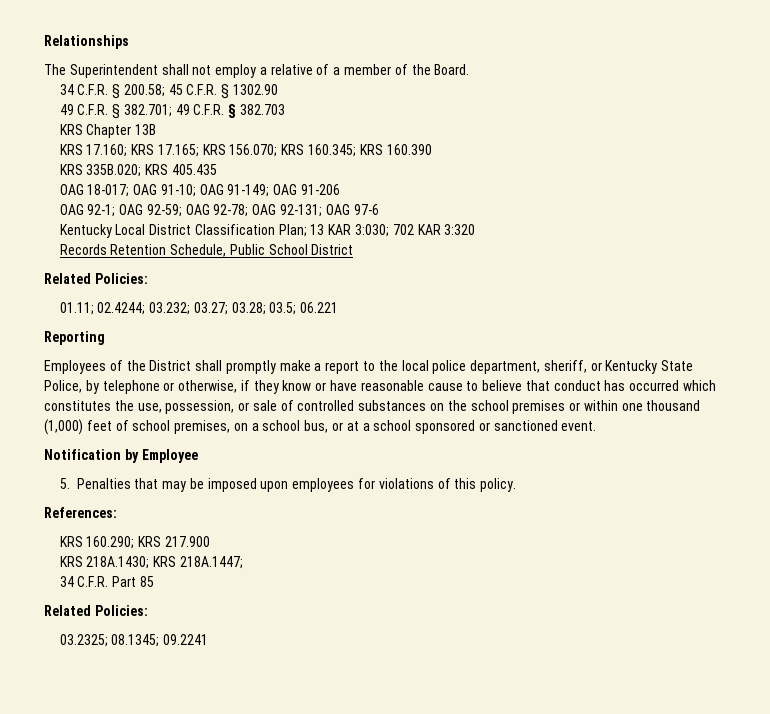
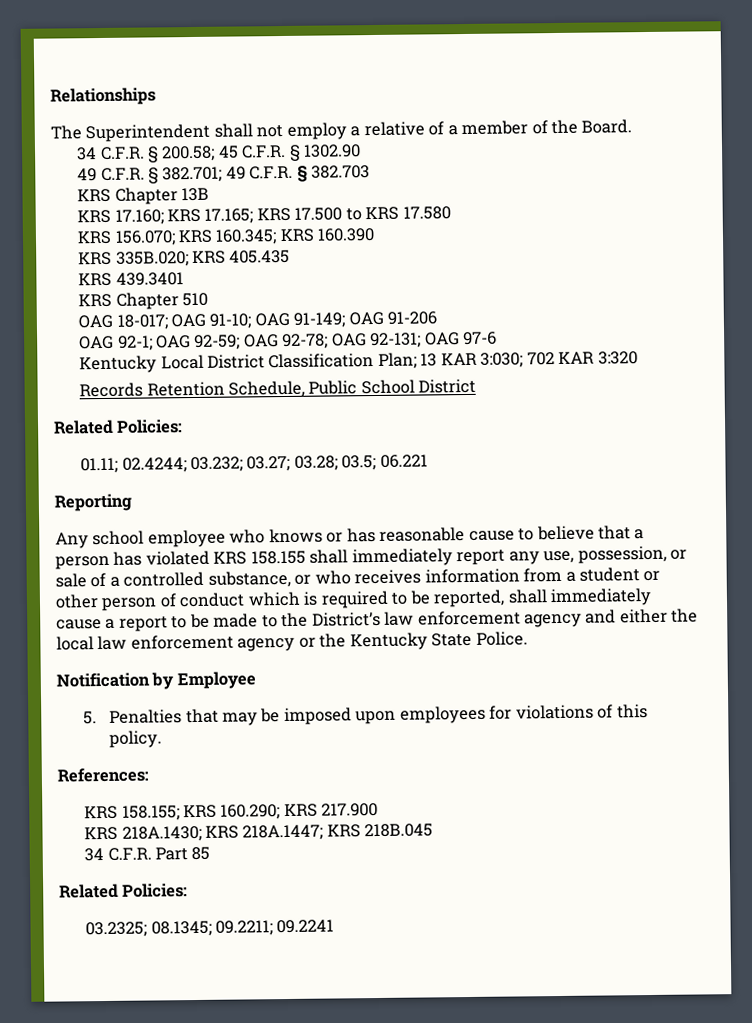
(226, 149) none -> [294,206,451,221] [77,230,113,245] 17.500 to KRS 17.580 // KRS
(217, 169) none -> [78,272,184,287] [78,292,208,310] // KRS 439.3401 // KRS Chapter 510
[44,360,694,374] [44,380,358,394] Employees of the District shall promptly make a report to the local police department, sheriff, or Kentucky State Police, by telephone or otherwise, if they know or have -> [55,528,376,549] Any school employee who knows or has
[553,380,717,391] [44,400,134,411] conduct has occurred which constitutes the -> [634,529,645,540] [55,548,540,570] a person has violated KRS 158.155 shall immediately report any
[297,400,701,414] [44,419,597,435] controlled substances on the school premises or within one thousand (1,000) feet of school premises, on a school bus, or at a school sponsored or sanctioned event. -> [109,567,661,588] [55,587,653,612] [56,608,699,632] [56,631,528,652] a controlled substance, or who receives information from a student or other person of conduct which is required to be reported, shall immediately cause a report to be made to the District’s law enforcement agency and either the local law enforcement agency or the Kentucky State Police.
(83, 541) none -> [121,804,217,821] 158.155; KRS
(243, 562) none -> [326,823,434,838] KRS 218B.045
(160, 640) none -> [214,920,273,936] 09.2211;

